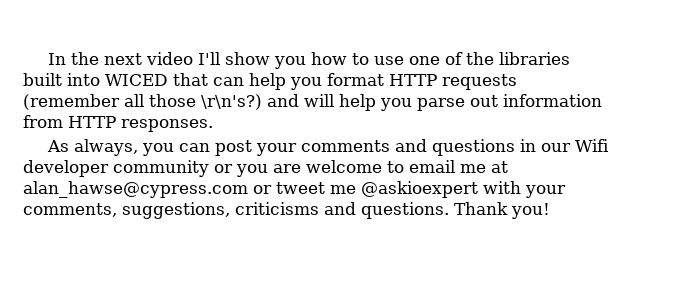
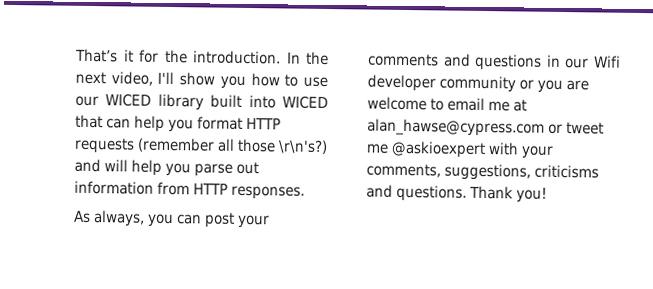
(47, 59) none -> [75,48,281,65] That’s it for the introduction.
[145,52,193,65] video -> [110,71,153,86] video,
[408,52,570,65] one of the libraries -> [75,93,204,111] our WICED library

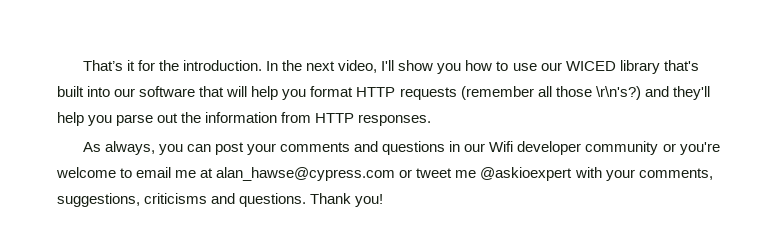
(204, 102) none -> [663,60,699,71] that's
[282,95,328,110] [75,114,131,129] WICED that can -> [114,86,248,97] our software that will
[104,159,128,172] will -> [672,86,710,100] they'll
(259, 168) none -> [181,112,202,123] the
[537,79,589,94] you are -> [679,142,720,155] you're

